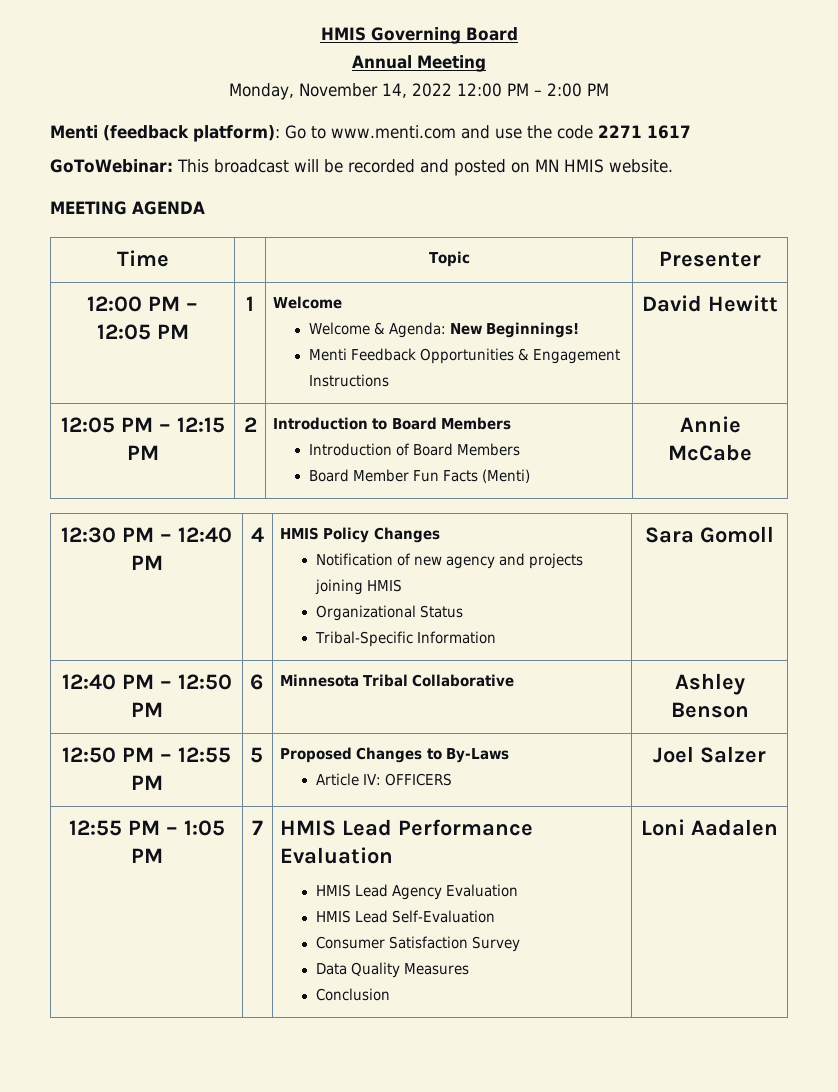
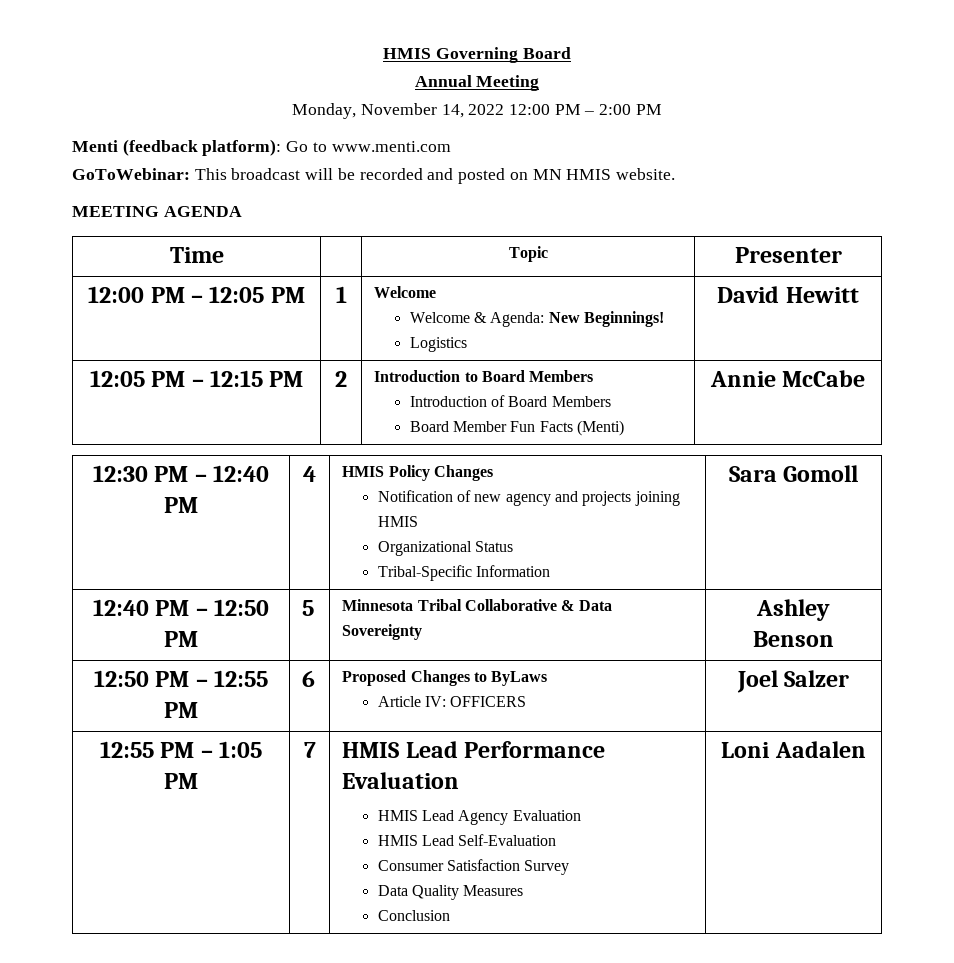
[460,125,691,139] and use the code 2271 1617 -> (451, 146) none
[308,348,620,364] [308,374,389,387] Menti Feedback Opportunities & Engagement Instructions -> [409,337,467,352] Logistics
[250,674,264,690] 6 -> [302,600,315,616] 5
(515, 680) none -> [561,600,612,611] [342,624,423,640] & Data Sovereignty
[250,747,264,763] 5 -> [302,670,316,687] 6
[445,748,509,763] By-Laws -> [491,671,548,686] ByLaws

